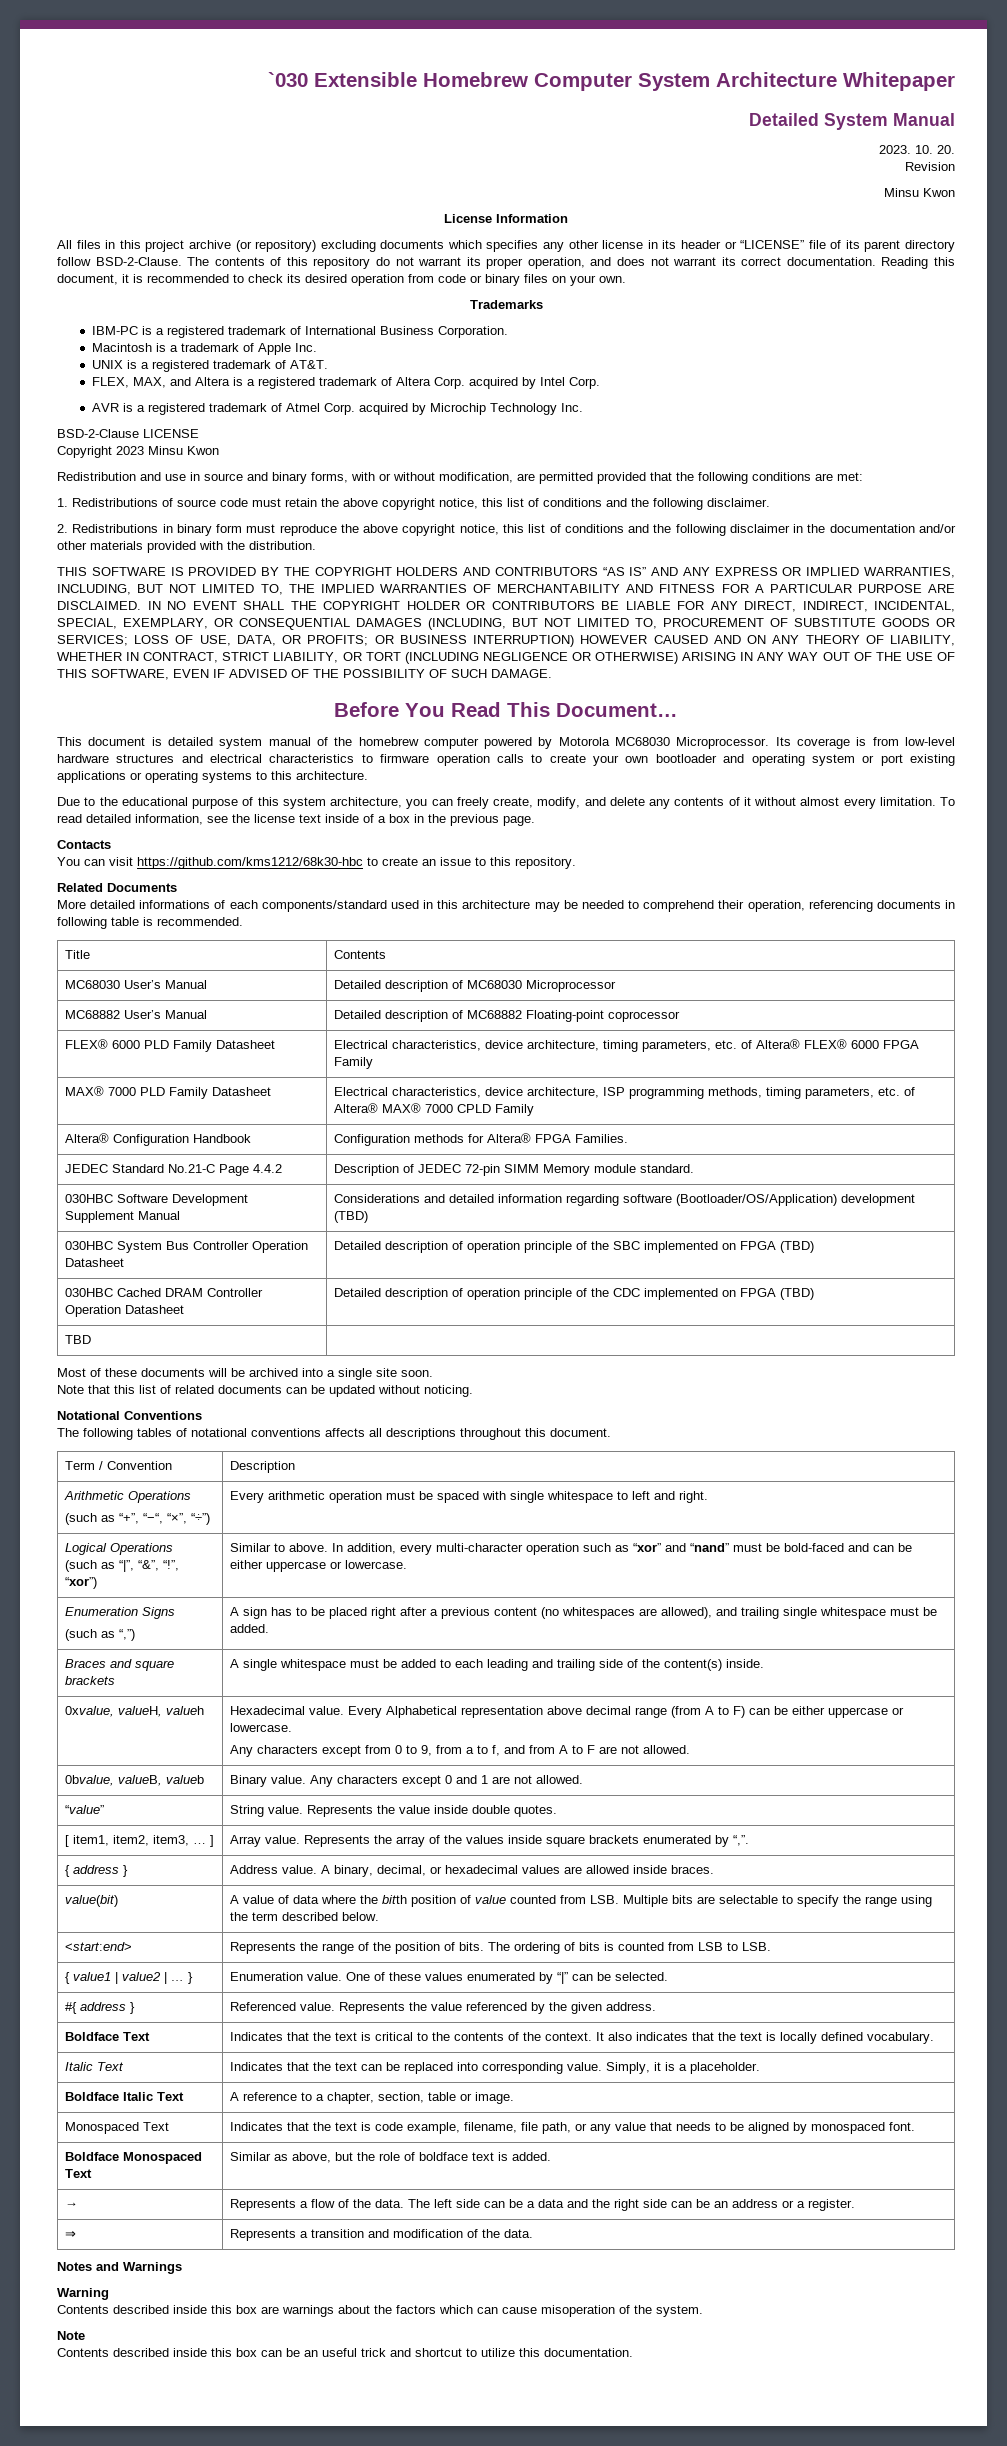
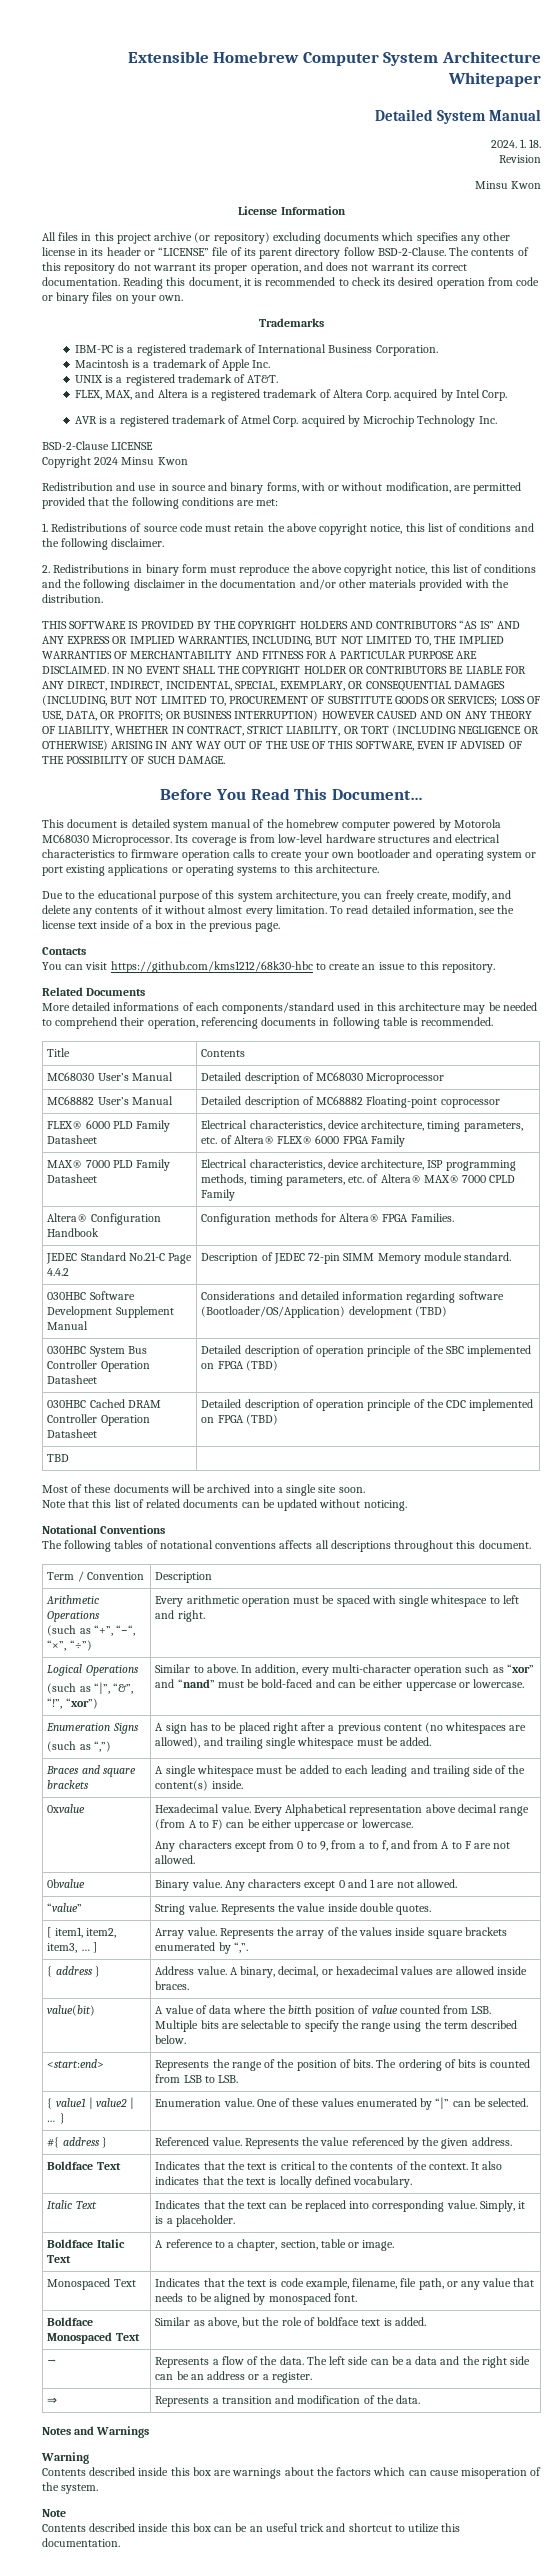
[268,72,308,87] `030 -> (127, 57) none
[879,145,955,154] 2023. 10. 20. -> [490,139,541,148] 2024. 1. 18.
[116,446,144,455] 2023 -> [94,457,119,465] 2024
[65,1706,205,1717] 0xvalue, valueH, valueh -> [47,1804,86,1813] 0xvalue
[65,1775,205,1786] 0bvalue, valueB, valueb -> [47,1879,86,1888] 0bvalue

